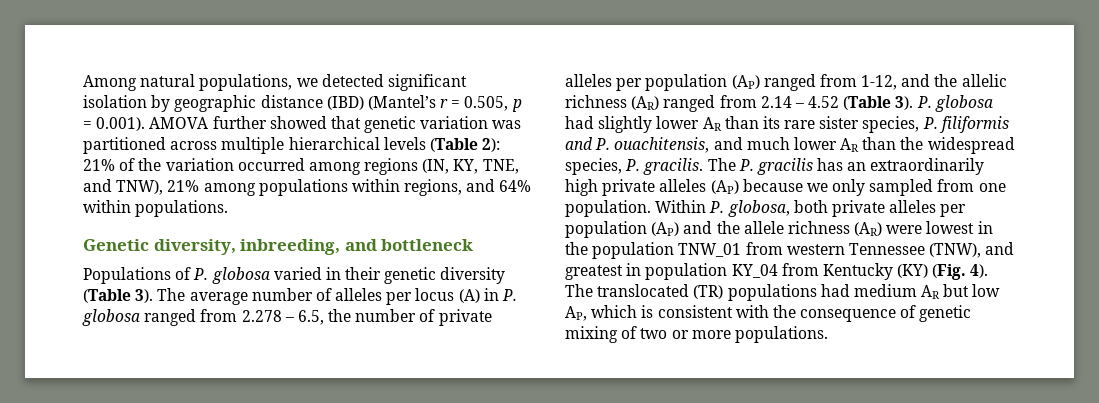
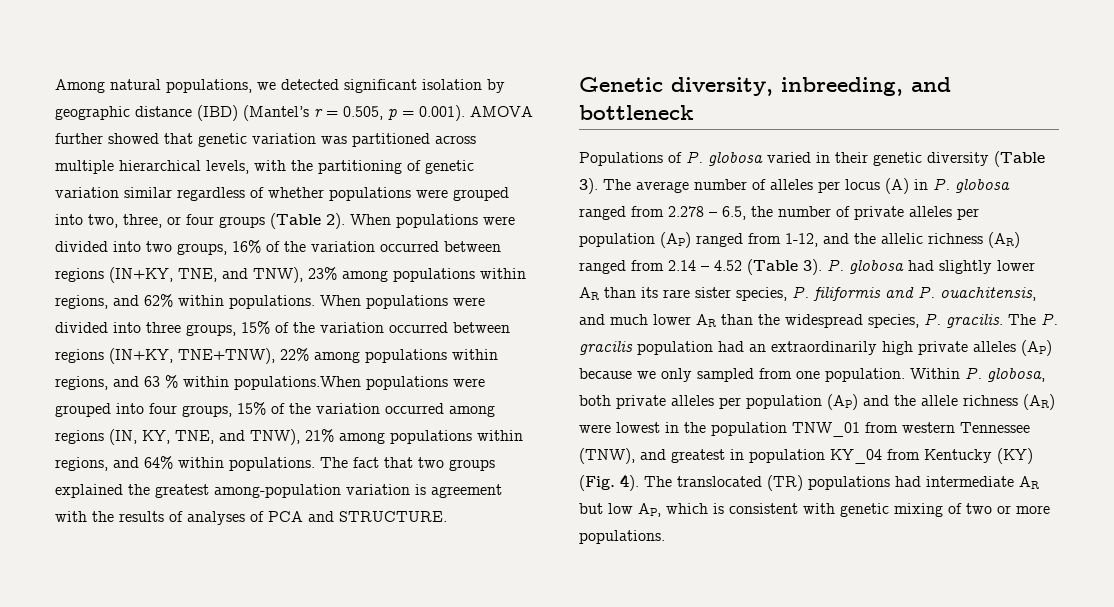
[383,137,501,152] [83,159,115,171] levels (Table 2): 21% -> [206,160,474,174] [55,187,509,201] [55,213,515,229] [55,240,501,255] [55,267,526,283] [55,294,485,309] [55,321,510,336] [55,348,498,364] [55,375,485,390] [55,402,266,417] levels, with the partitioning of genetic variation similar regardless of whether populations were grouped into two, three, or four groups (Table 2). When populations were divided into two groups, 16% of the variation occurred between regions (IN+KY, TNE, and TNW), 23% among populations within regions, and 62% within populations. When populations were divided into three groups, 15% of the variation occurred between regions (IN+KY, TNE+TNW), 22% among populations within regions, and 63 % within populations.When populations were grouped into four groups, 15%
(229, 208) none -> [320,457,495,471] [55,484,502,498] [55,511,447,525] The fact that two groups explained the greatest among-population variation is agreement with the results of analyses of PCA and STRUCTURE.
[817,158,844,171] has -> [637,341,744,355] population had
[853,284,917,297] medium -> [926,476,1014,487] intermediate
[772,305,917,322] the consequence of -> (835, 508) none

